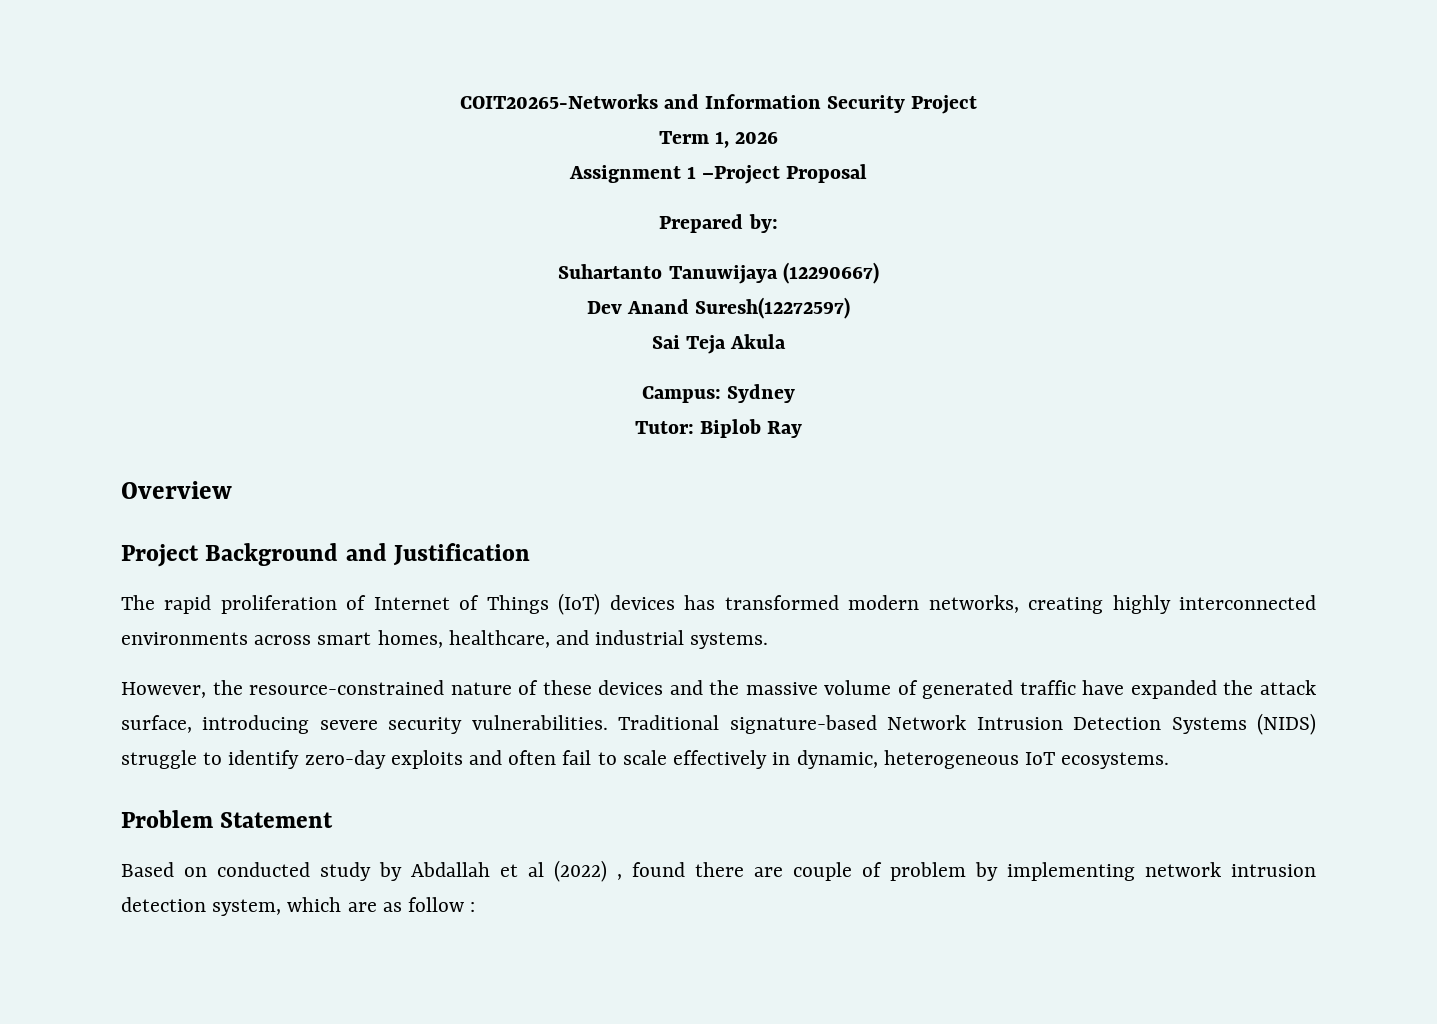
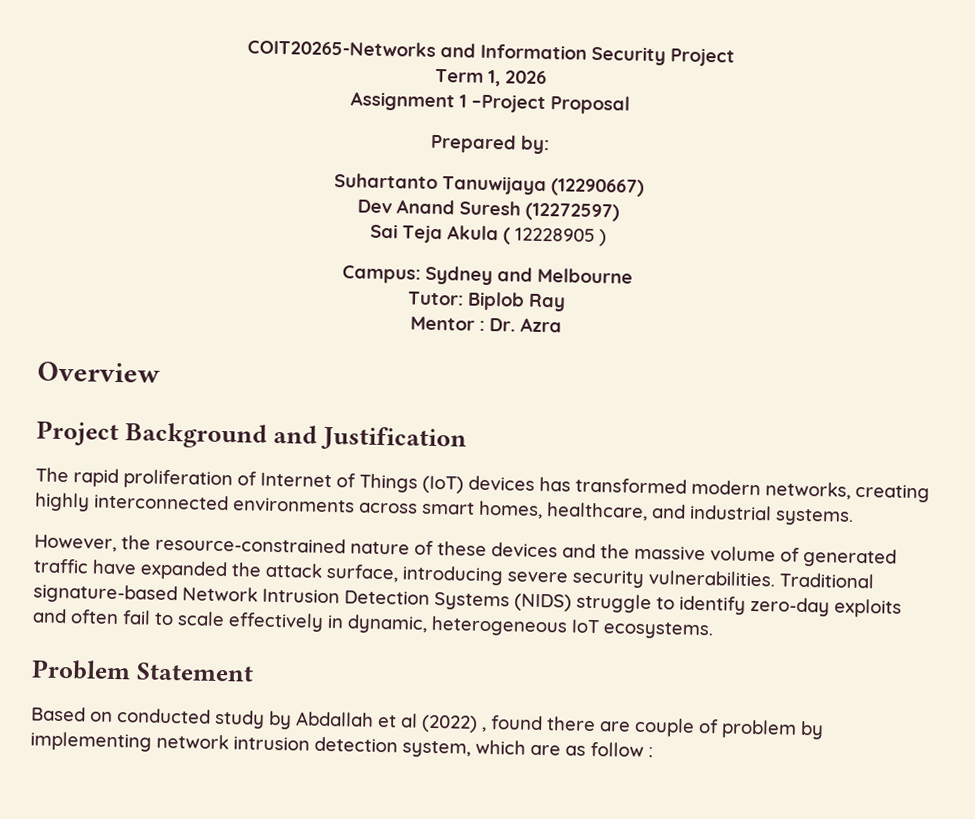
[695,297,851,319] Suresh(12272597) -> [458,200,620,222] Suresh (12272597)
(787, 341) none -> [502,227,607,247] ( 12228905 )
(796, 393) none -> [496,267,633,284] and Melbourne
(803, 429) none -> [410,316,562,333] // Mentor : Dr. Azra

